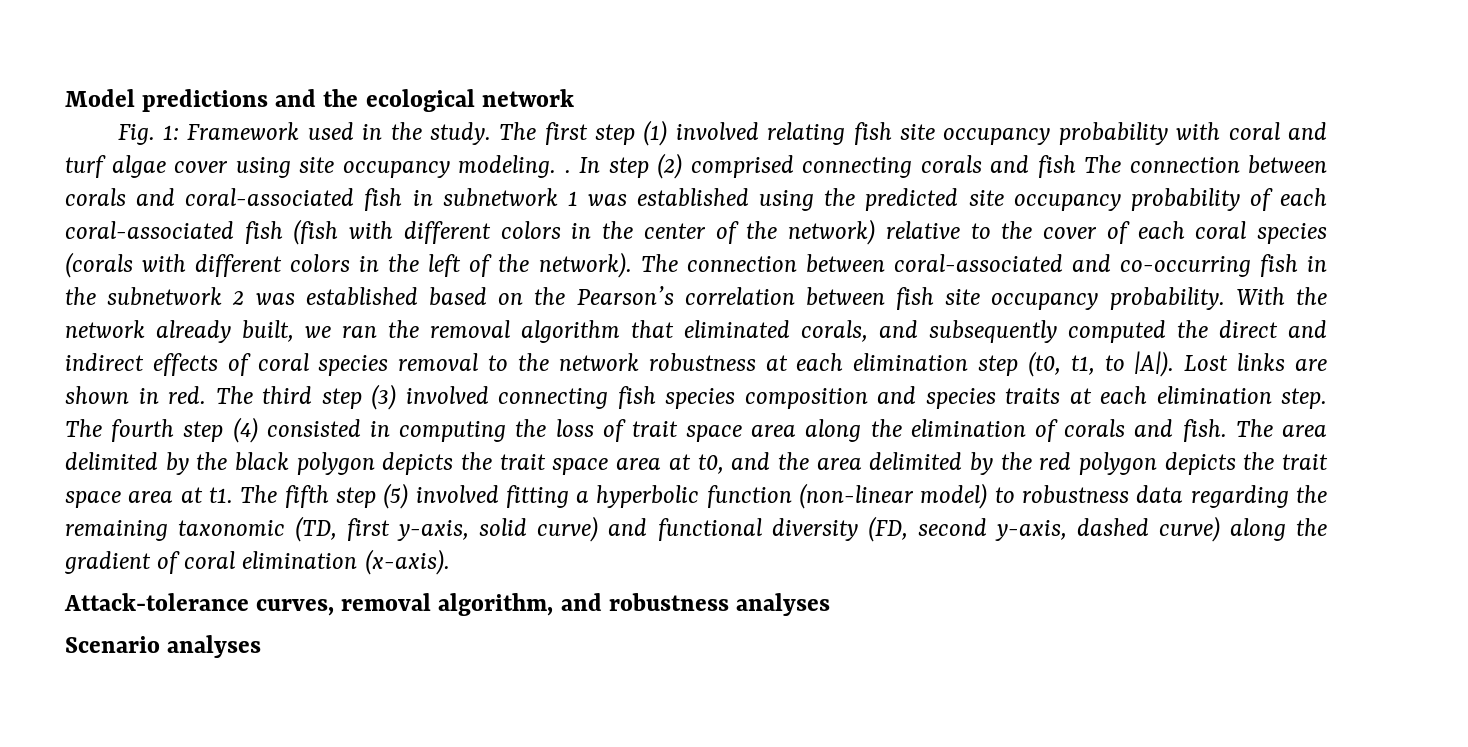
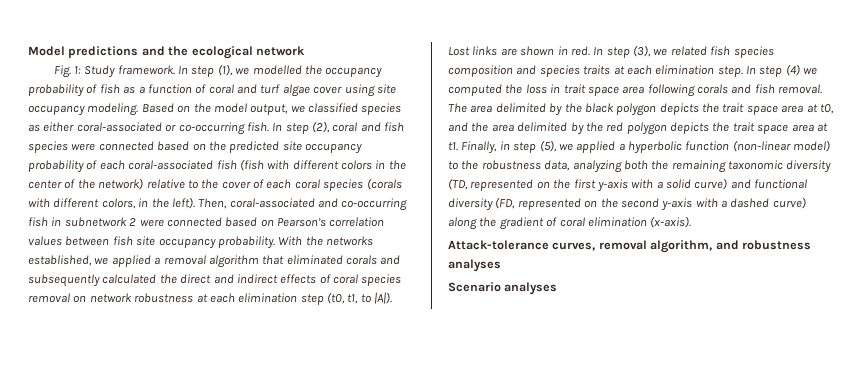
[187,120,1221,146] Framework used in the study. The first step (1) involved relating fish site occupancy probability with -> [84,64,383,78] [28,84,207,97] Study framework. In step (1), we modelled the occupancy probability of fish as a function of
[564,153,1327,179] [65,188,815,211] . In step (2) comprised connecting corals and fish The connection between corals and coral-associated fish in subnetwork 1 was established using -> [141,103,402,115] [28,121,405,135] [28,141,206,153] Based on the model output, we classified species as either coral-associated or co-occurring fish. In step (2), coral and fish species were connected based on
[290,252,885,278] colors in the left of the network). The connection between -> [101,197,228,209] colors, in the left). Then,
[65,287,96,305] the -> (62, 221) none
[255,287,566,306] was established based on the -> [139,217,274,227] were connected based on
(795, 296) none -> [28,236,62,246] values
[65,320,419,343] network already built, we ran the -> [326,236,373,246] [28,255,161,267] networks established, we applied a
[801,320,868,342] corals, -> [346,255,377,265] corals
[1068,320,1166,343] computed -> [102,274,157,284] calculated
[488,353,549,371] to the -> [73,295,87,303] on
[215,384,608,410] The third step (3) involved connecting -> [593,45,707,58] In step (3), we related
[65,417,507,443] The fourth step (4) consisted in computing -> [746,64,818,77] [448,84,502,96] In step (4) we computed
[602,419,1227,442] of trait space area along the elimination of corals and fish. -> [550,84,823,97] in trait space area following corals and fish removal.
[240,483,569,509] The fifth step (5) involved fitting -> [461,140,616,154] Finally, in step (5), we applied
[1022,485,1327,508] [65,516,470,542] robustness data regarding the remaining taxonomic (TD, first y-axis, -> [461,160,832,173] [448,178,663,192] the robustness data, analyzing both the remaining taxonomic diversity (TD, represented on the first y-axis with a
[917,518,1067,541] second y-axis, -> [517,198,727,211] represented on the second y-axis with a

